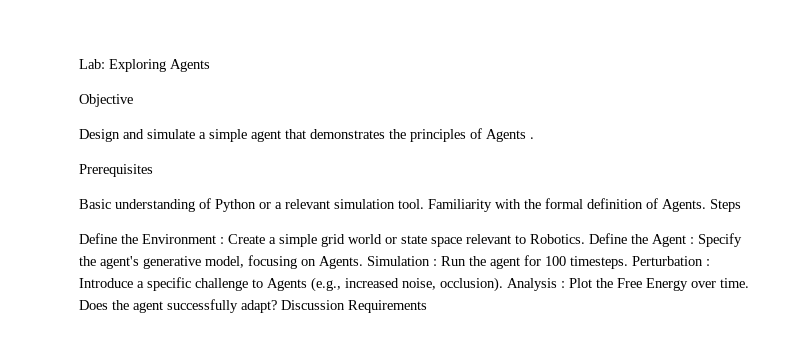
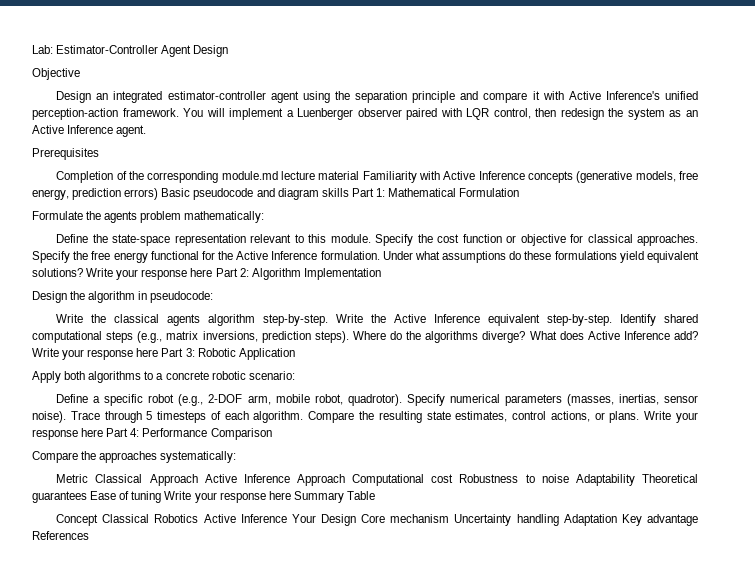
[109,59,210,72] Exploring Agents -> [56,45,229,57] Estimator-Controller Agent Design
[123,128,534,142] [79,164,153,177] [79,198,741,212] [79,233,742,247] [79,255,710,269] [79,277,749,292] [79,299,427,313] and simulate a simple agent that demonstrates the principles of Agents . // Prerequisites // Basic understanding of Python or a relevant simulation tool. Familiarity with the formal definition of Agents. Steps // Define the Environment : Create a simple grid world or state space relevant to Robotics. Define the Agent : Specify the agent's generative model, focusing on Agents. Simulation : Run the agent for 100 timesteps. Perturbation : Introduce a specific challenge to Agents (e.g., increased noise, occlusion). Analysis : Plot the Free Energy over time. Does the agent successfully adapt? Discussion Requirements -> [96,91,698,103] [32,108,698,120] [32,125,147,137] [32,148,99,160] [56,171,698,183] [32,188,520,200] [32,211,265,223] [56,234,698,246] [32,251,699,263] [32,268,381,280] [32,291,214,303] [56,314,698,326] [32,331,698,343] [32,348,295,360] [32,371,295,383] [56,394,699,406] [32,411,699,423] [32,428,272,440] [32,451,237,463] [56,474,698,486] [32,491,375,503] [56,514,698,526] [32,531,89,540] an integrated estimator-controller agent using the separation principle and compare it with Active Inference's unified perception-action framework. You will implement a Luenberger observer paired with LQR control, then redesign the system as an Active Inference agent. // Prerequisites // Completion of the corresponding module.md lecture material Familiarity with Active Inference concepts (generative models, free energy, prediction errors) Basic pseudocode and diagram skills Part 1: Mathematical Formulation // Formulate the agents problem mathematically: // Define the state-space representation relevant to this module. Specify the cost function or objective for classical approaches. Specify the free energy functional for the Active Inference formulation. Under what assumptions do these formulations yield equivalent solutions? Write your response here Part 2: Algorithm Implementation // Design the algorithm in pseudocode: // Write the classical agents algorithm step-by-step. Write the Active Inference equivalent step-by-step. Identify shared computational steps (e.g., matrix inversions, prediction steps). Where do the algorithms diverge? What does Active Inference add? Write your response here Part 3: Robotic Application // Apply both algorithms to a concrete robotic scenario: // Define a specific robot (e.g., 2-DOF arm, mobile robot, quadrotor). Specify numerical parameters (masses, inertias, sensor noise). Trace through 5 timesteps of each algorithm. Compare the resulting state estimates, control actions, or plans. Write your response here Part 4: Performance Comparison // Compare the approaches systematically: // Metric Classical Approach Active Inference Approach Computational cost Robustness to noise Adaptability Theoretical guarantees Ease of tuning Write your response here Summary Table // Concept Classical Robotics Active Inference Your Design Core mechanism Uncertainty handling Adaptation Key advantage References

